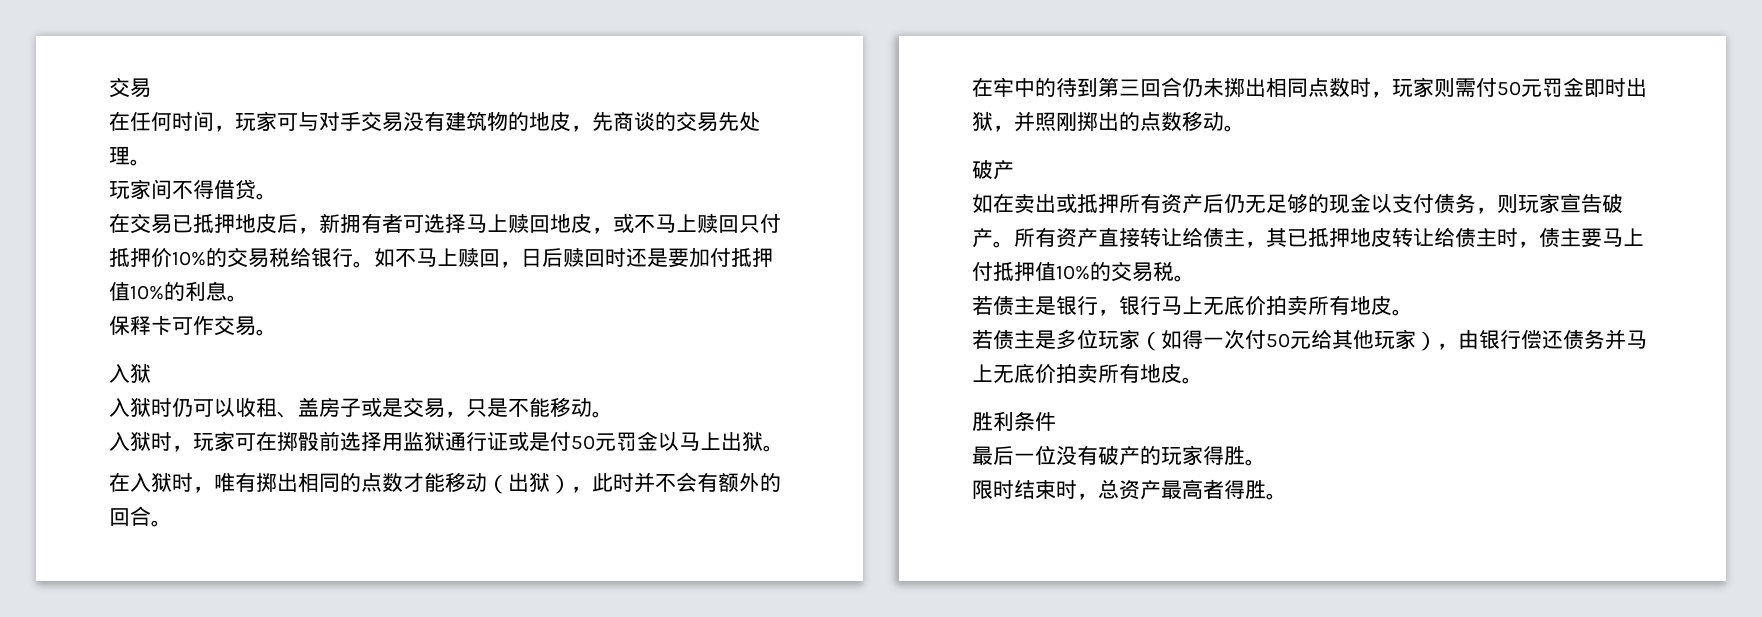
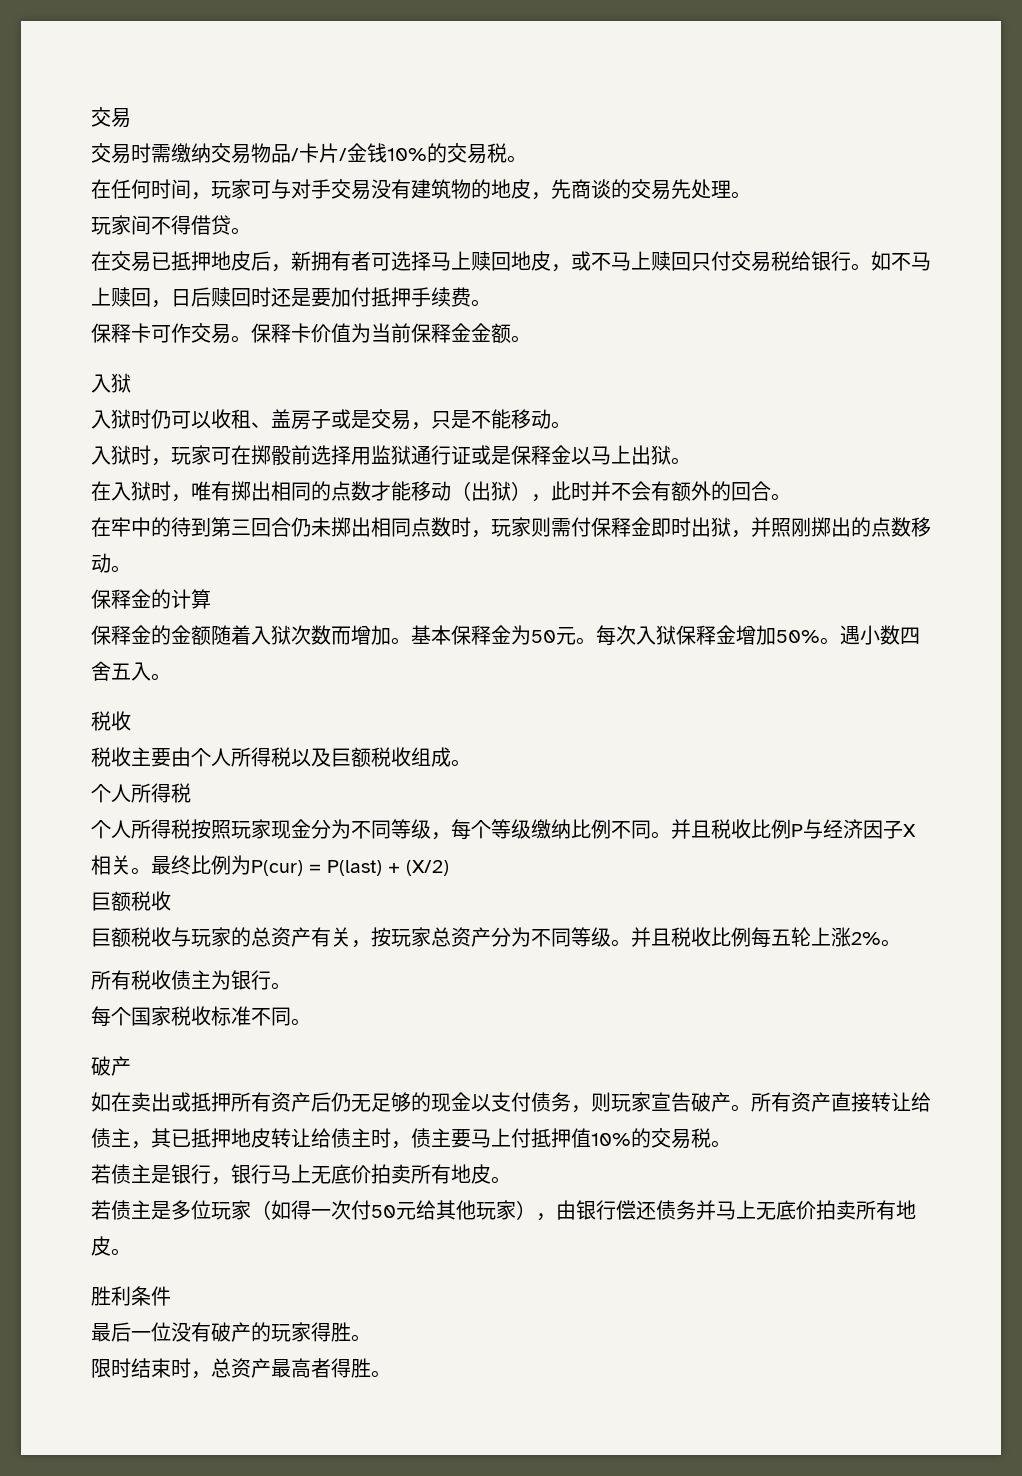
[109,77,151,98] 交易 -> [91,107,131,128] [91,143,527,164] 交易 // 交易时需缴纳交易物品/卡片/金钱10%的交易税。
[109,248,227,267] 抵押价10%的 -> (731, 261) none
[109,281,227,301] 值10%的利息 -> [411,287,471,307] 手续费
(277, 332) none -> [251,323,531,343] 保释卡价值为当前保释金金额。
[550,431,637,451] 付50元罚 -> [511,445,551,465] 保释
[1497,78,1563,97] 50元罚 -> [591,517,631,537] 保释
(1245, 128) none -> [91,589,211,609] [91,625,920,646] [91,661,171,681] [91,711,131,731] [91,747,471,767] [91,783,191,803] [91,819,916,840] [91,855,449,876] [91,891,171,911] [91,927,901,948] [91,970,291,990] [91,1006,311,1027] // 保释金的计算 // 保释金的金额随着入狱次数而增加。基本保释金为50元。每次入狱保释金增加50%。遇小数四舍五入。 // 税收 // 税收主要由个人所得税以及巨额税收组成。 // 个人所得税 // 个人所得税按照玩家现金分为不同等级，每个等级缴纳比例不同。并且税收比例P与经济因子X相关。最终比例为P(cur) = P(last) + (X/2) // 巨额税收 // 巨额税收与玩家的总资产有关，按玩家总资产分为不同等级。并且税收比例每五轮上涨2%。 // 所有税收债主为银行。 // 每个国家税收标准不同。

